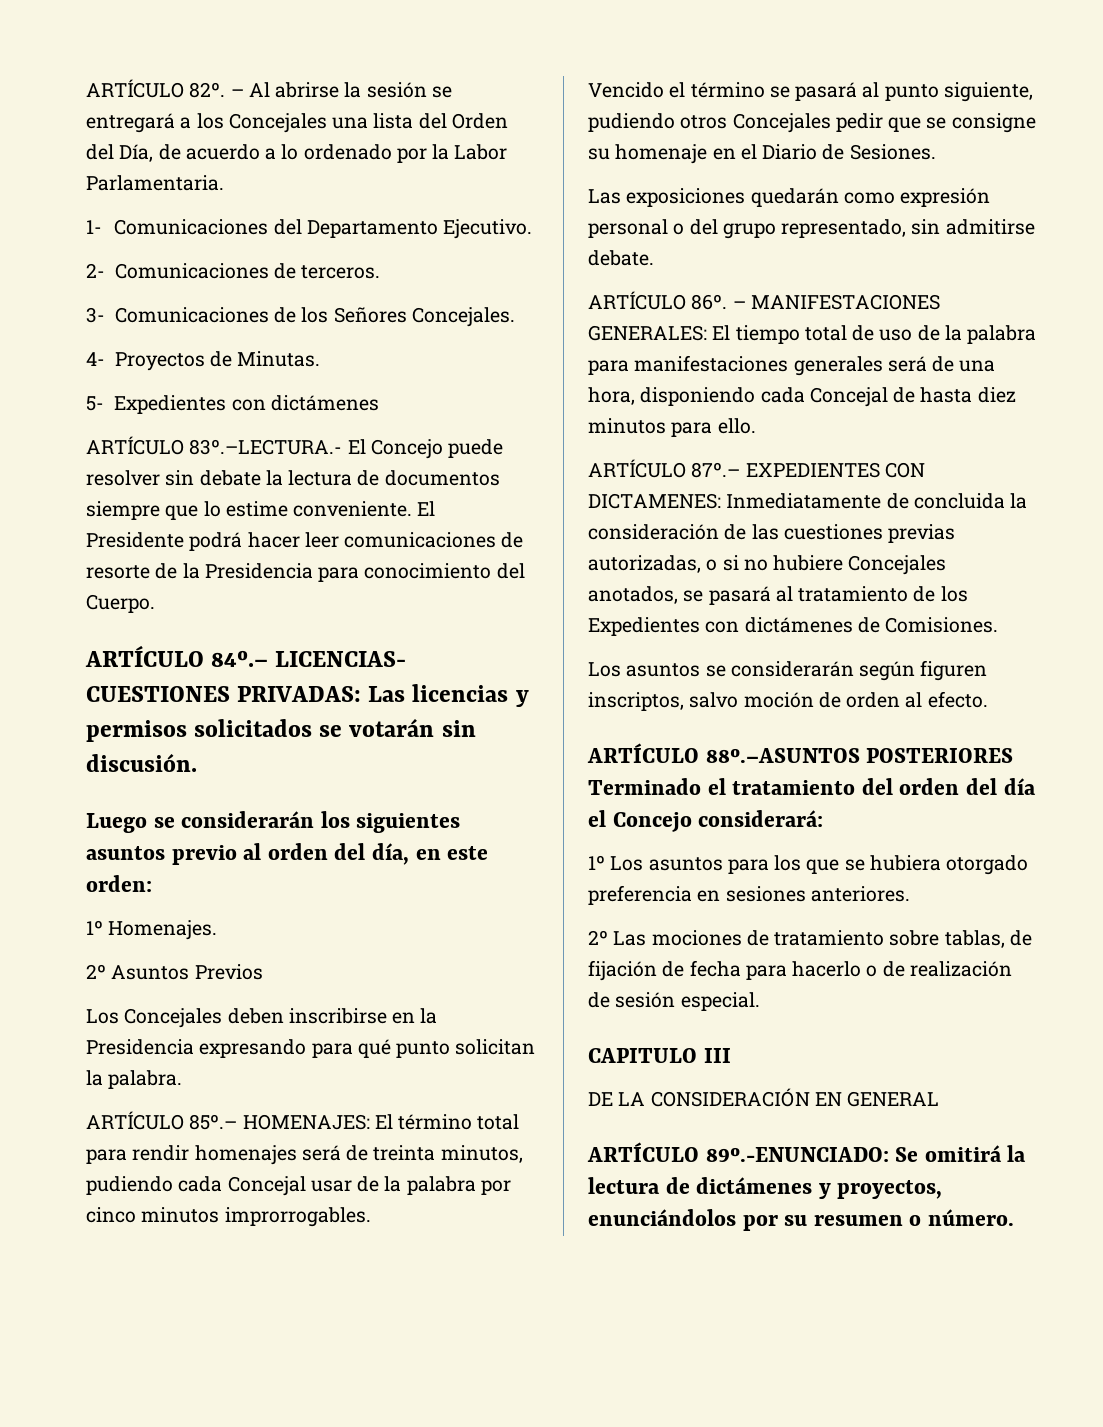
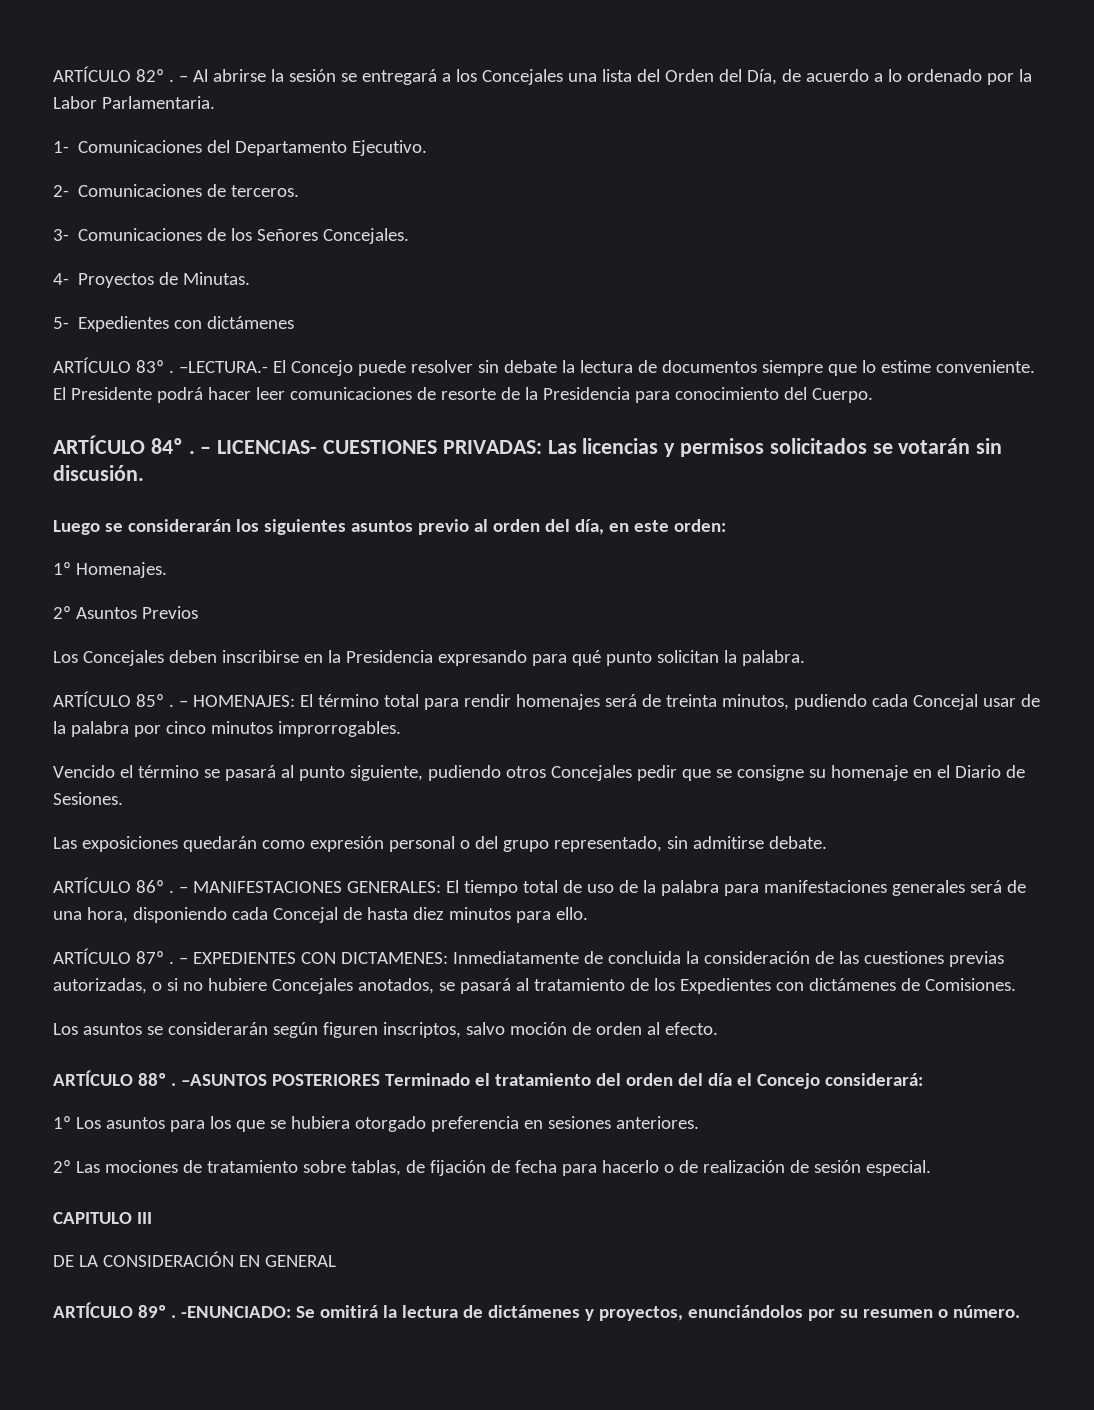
[86,79,226,98] ARTÍCULO 82º. -> [53,66,174,82] ARTÍCULO 82º .
[189,439,343,455] 83º.–LECTURA.- -> [135,360,268,373] 83º . –LECTURA.-
[211,650,269,667] 84º.– -> [150,438,212,454] 84º . –
[189,1114,238,1130] 85º.– -> [135,694,188,707] 85º . –
[691,294,728,310] 86º. -> [135,880,174,893] 86º .
[691,462,741,478] 87º.– -> [135,951,188,964] 87º . –
[705,748,860,763] 88º.–ASUNTOS -> [137,1073,267,1086] 88º . –ASUNTOS
[705,1147,889,1162] 89º.-ENUNCIADO: -> [137,1305,291,1318] 89º . -ENUNCIADO:

